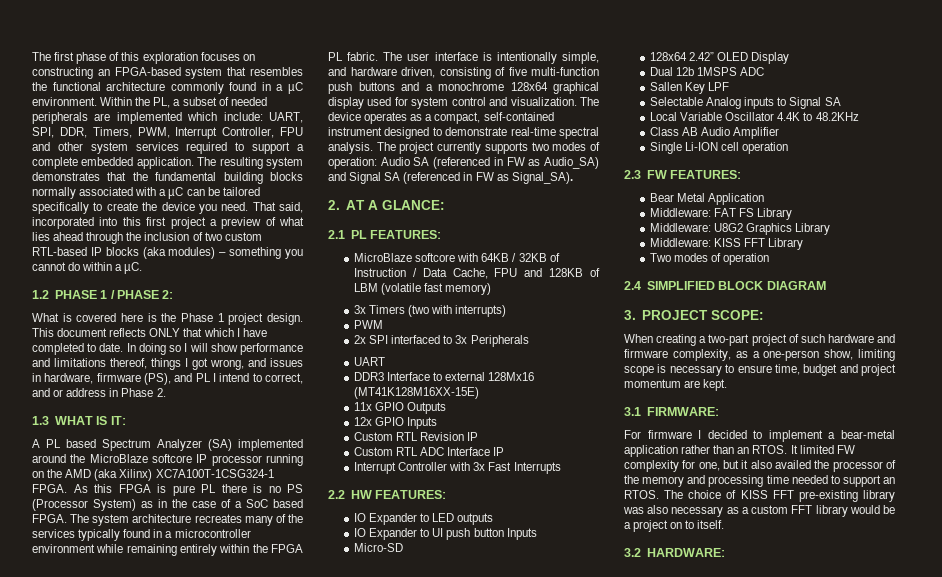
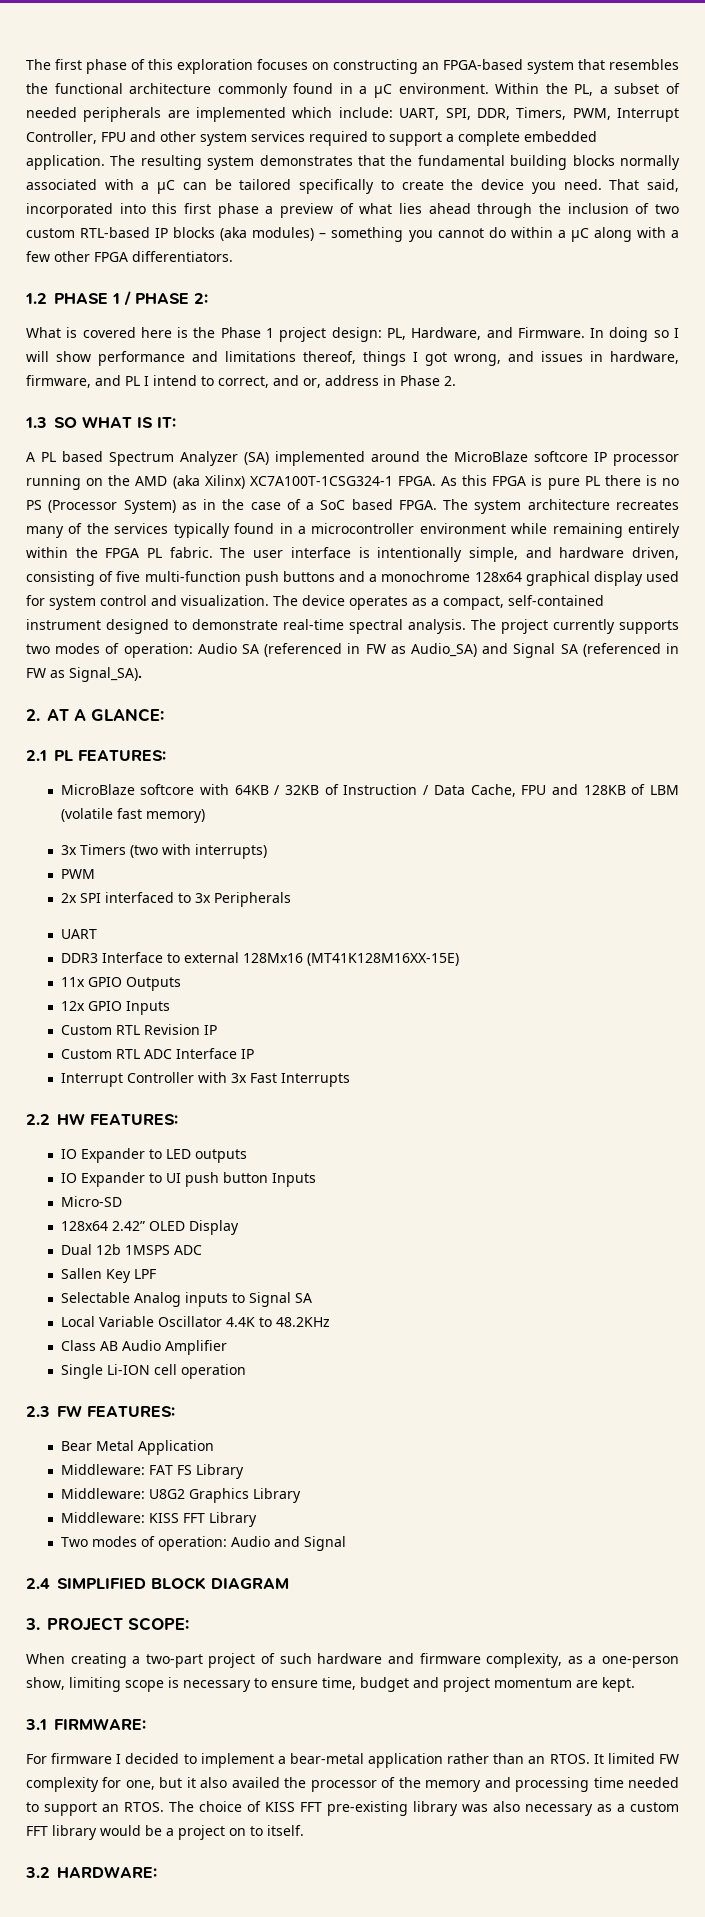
[170,217,206,229] project -> [217,203,259,218] phase
[124,262,143,274] µC. -> [570,227,679,242] [26,251,233,262] µC along with a few other FPGA differentiators.
[267,313,303,325] [32,328,267,337] [32,343,124,355] design. This document reflects ONLY that which I have completed to date. -> [331,327,585,342] design: PL, Hardware, and Firmware.
[96,373,171,385] firmware (PS), -> [26,375,91,388] firmware,
[53,389,64,397] or -> [303,378,321,388] or,
(49, 420) none -> [54,417,77,428] SO
[723,253,770,265] operation -> [157,1536,346,1551] operation: Audio and Signal

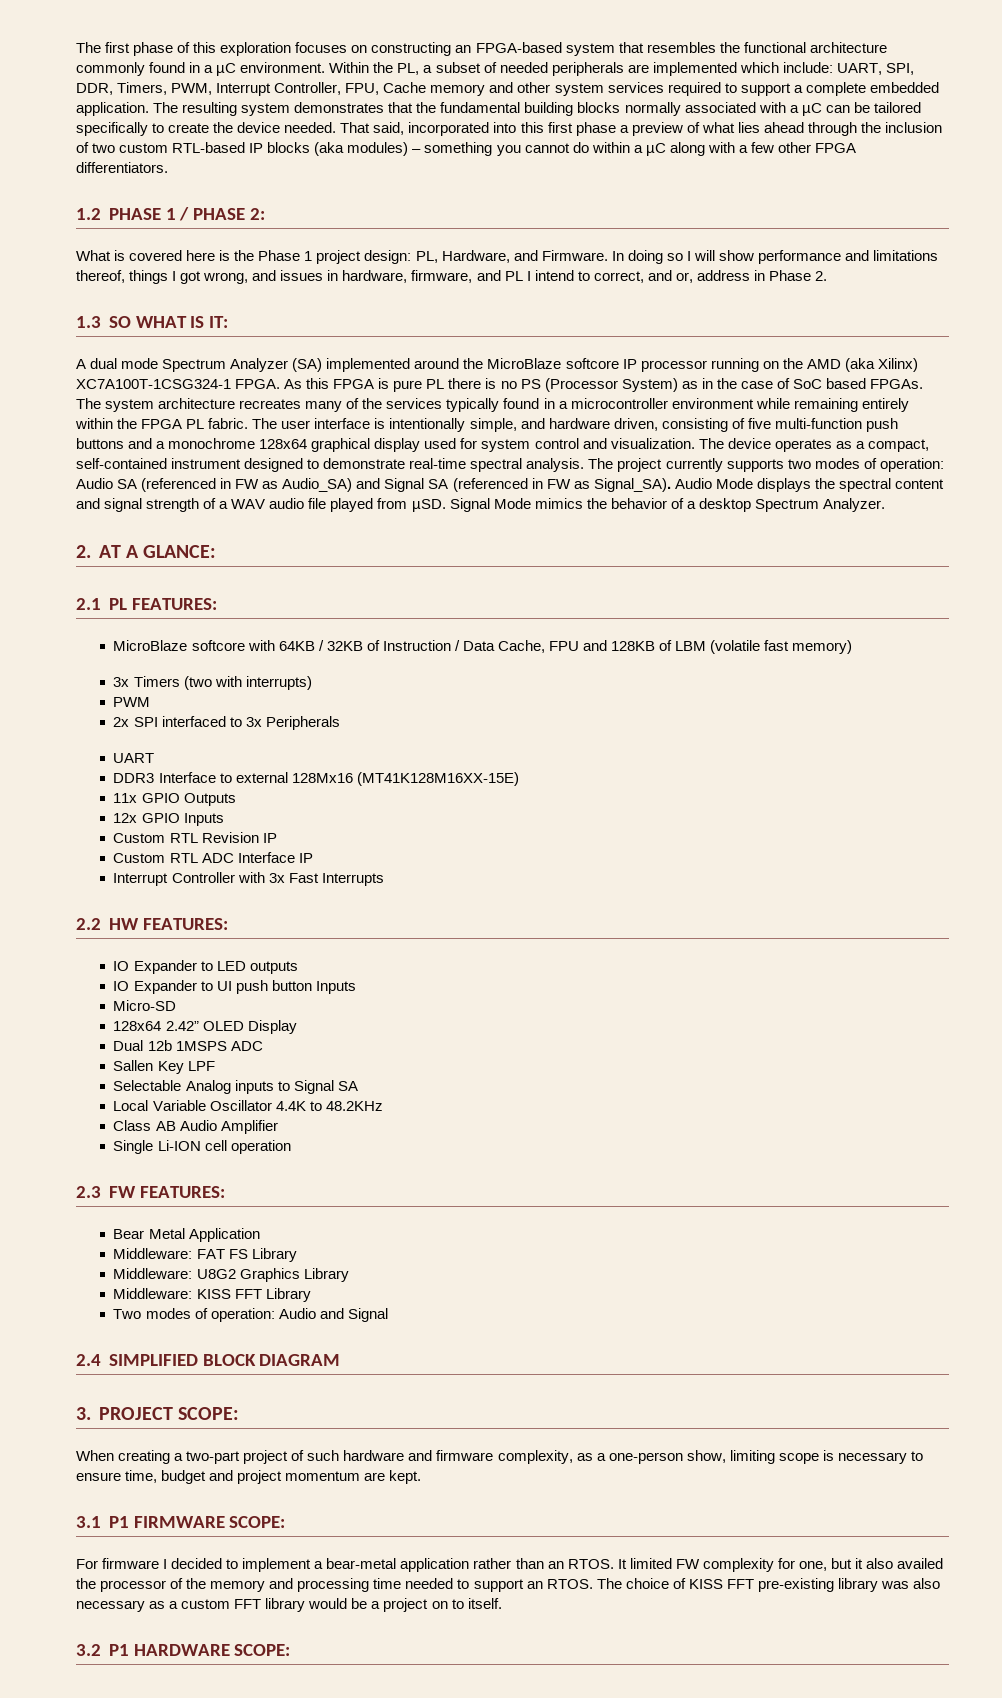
[101,132,126,142] FPU -> [345,82,486,96] FPU, Cache memory
[531,179,602,194] you need. -> [284,122,337,133] needed.
[41,451,103,462] PL based -> [90,358,159,369] dual mode
[306,502,315,510] a -> (790, 383) none
[398,500,437,510] FPGA. -> [870,379,924,389] FPGAs.
(142, 674) none -> [674,478,944,492] [76,498,885,512] Audio Mode displays the spectral content and signal strength of a WAV audio file played from µSD. Signal Mode mimics the behavior of a desktop Spectrum Analyzer.
[54,1718,146,1730] FIRMWARE: -> [108,1516,286,1528] P1 FIRMWARE SCOPE:
[57,1866,157,1878] HARDWARE: -> [108,1644,291,1656] P1 HARDWARE SCOPE:

